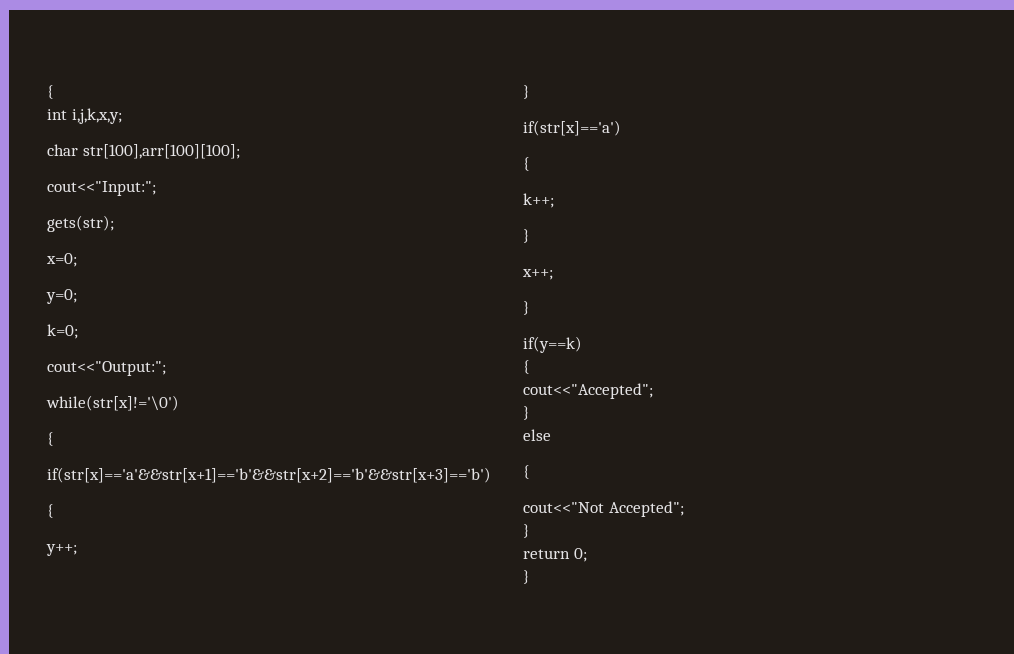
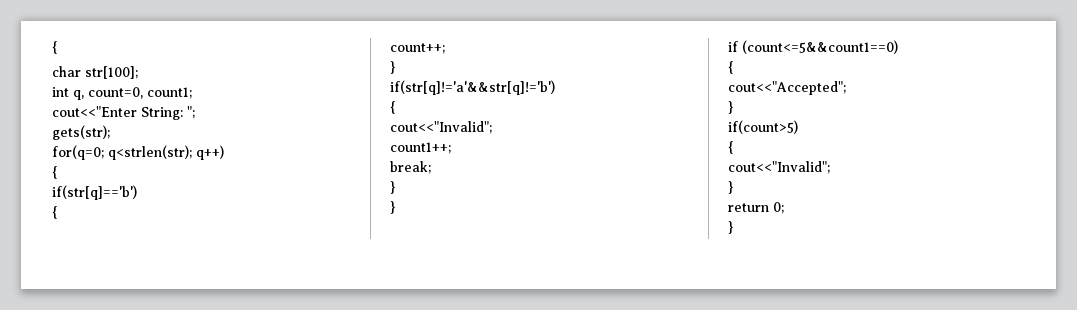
[47,85,54,99] { -> [52,41,58,54] [52,66,138,79] { // char str[100];
[71,108,122,124] [47,144,240,159] [47,181,156,196] [47,215,114,232] [46,253,77,267] [46,289,77,304] [47,324,78,339] [47,361,166,376] [46,395,179,411] [47,432,54,446] [47,467,491,483] [47,504,54,518] [46,544,77,556] [523,85,530,99] [523,120,621,136] [523,157,530,171] [523,193,554,208] [523,229,530,243] [522,269,553,280] [523,301,530,315] [523,336,582,353] i,j,k,x,y; // char str[100],arr[100][100]; // cout<<"Input:"; // gets(str); // x=0; // y=0; // k=0; // cout<<"Output:"; // while(str[x]!='\0') // { // if(str[x]=='a'&&str[x+1]=='b'&&str[x+2]=='b'&&str[x+3]=='b') // { // y++; // } // if(str[x]=='a') // { // k++; // } // x++; // } // if(y==k) -> [73,87,192,100] [52,106,195,120] [52,125,110,140] [52,145,224,160] [52,166,58,179] [52,185,137,200] [52,206,58,219] [390,43,445,54] [390,61,395,74] [390,80,555,95] [390,101,396,114] [390,121,492,134] [390,142,451,154] [390,161,431,174] [390,181,395,194] [390,201,395,214] [728,40,898,54] q, count=0, count1; // cout<<"Enter String: "; // gets(str); // for(q=0; q<strlen(str); q++) // { // if(str[q]=='b') // { // count++; // } // if(str[q]!='a'&&str[q]!='b') // { // cout<<"Invalid"; // count1++; // break; // } // } // if (count<=5&&count1==0)
[523,429,551,441] [523,465,530,479] [523,501,684,517] else // { // cout<<"Not Accepted"; -> [728,120,798,134] [728,141,734,154] [728,161,830,174] if(count>5) // { // cout<<"Invalid";

